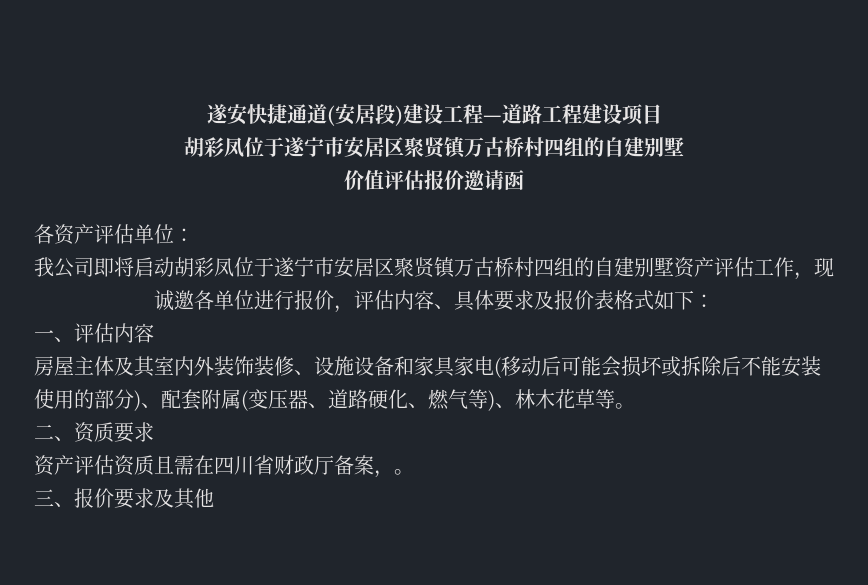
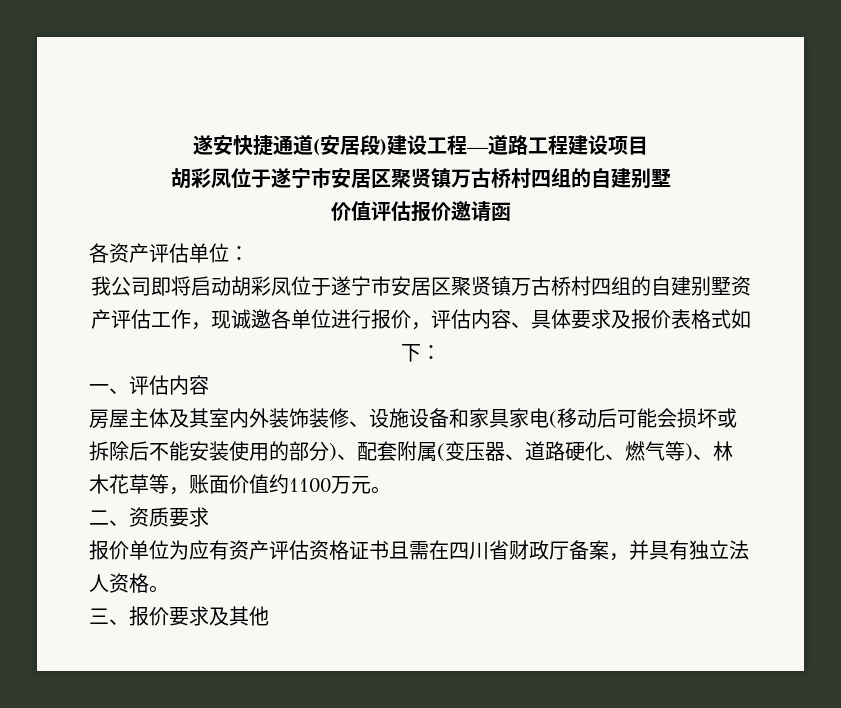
(615, 399) none -> [169,474,371,495] ，账面价值约1100万元
(154, 432) none -> [89,540,229,560] 报价单位为应有
[134,455,154,475] 质 -> [329,540,389,560] 格证书
(394, 474) none -> [629,540,749,560] [89,573,149,593] 并具有独立法人资格

